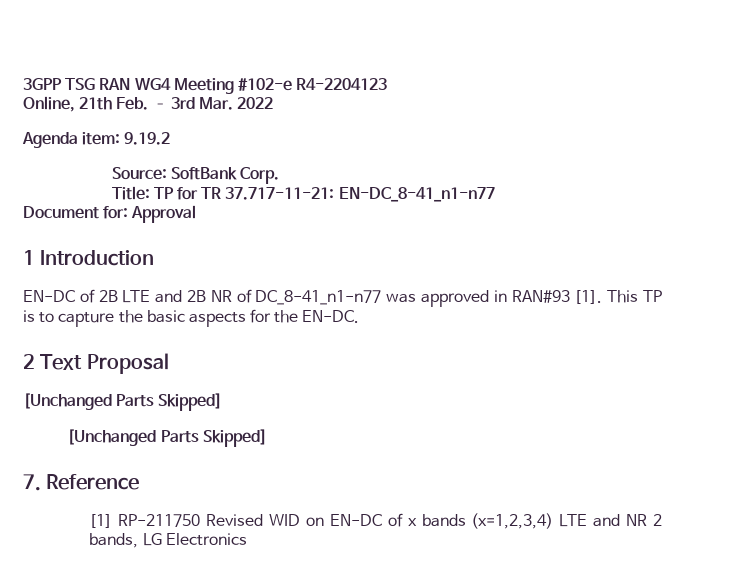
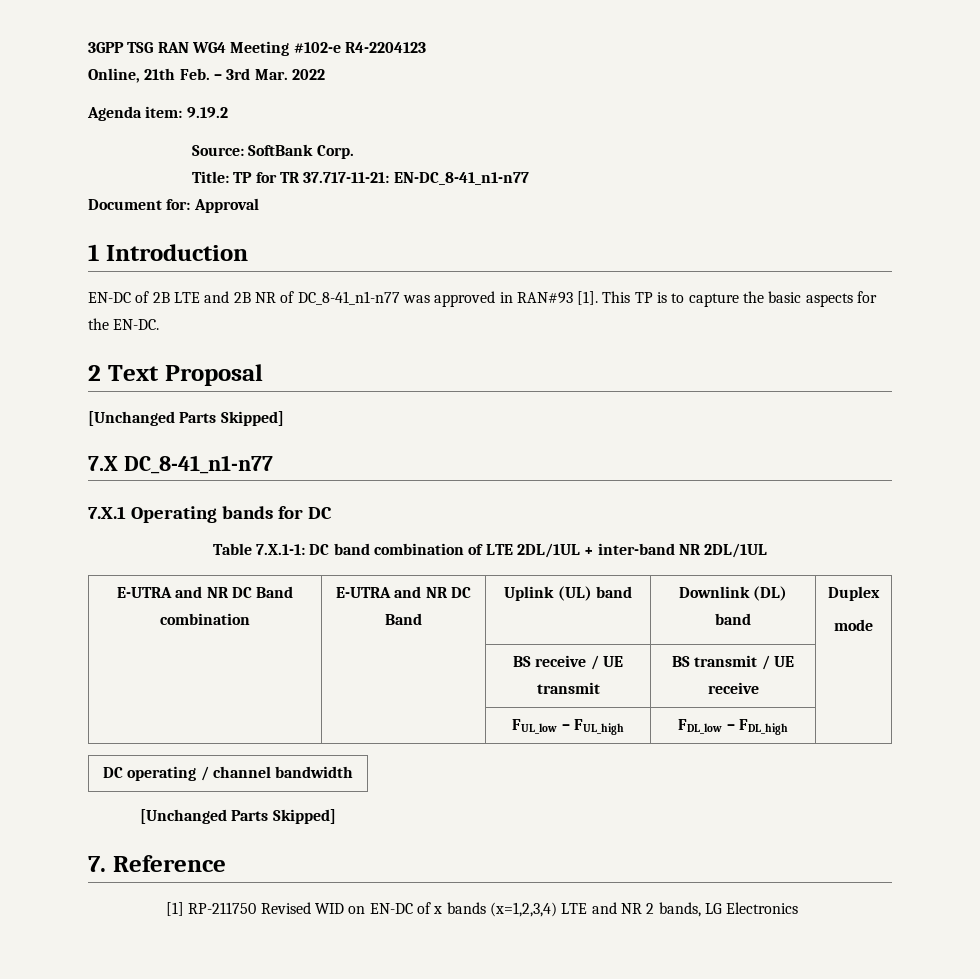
(223, 402) none -> [88,455,273,474] [88,506,332,523] [212,543,768,558] [116,586,294,598] [160,613,250,625] [336,586,471,598] [385,613,422,625] [504,586,632,601] [678,586,788,601] [714,613,751,625] [828,586,880,601] [834,619,873,631] [513,655,623,670] [536,682,600,694] [672,655,794,670] [707,682,759,694] [512,719,624,735] [678,719,788,735] [102,766,354,781] // 7.X DC_8-41_n1-n77 // 7.X.1 Operating bands for DC // Table 7.X.1-1: DC band combination of LTE 2DL/1UL + inter-band NR 2DL/1UL // E-UTRA and NR DC Band combination | E-UTRA and NR DC Band | Uplink (UL) band | Downlink (DL) band | Duplex // mode // | | BS receive / UE transmit | BS transmit / UE receive | // | | FUL_low – FUL_high | FDL_low – FDL_high | // DC operating / channel bandwidth

